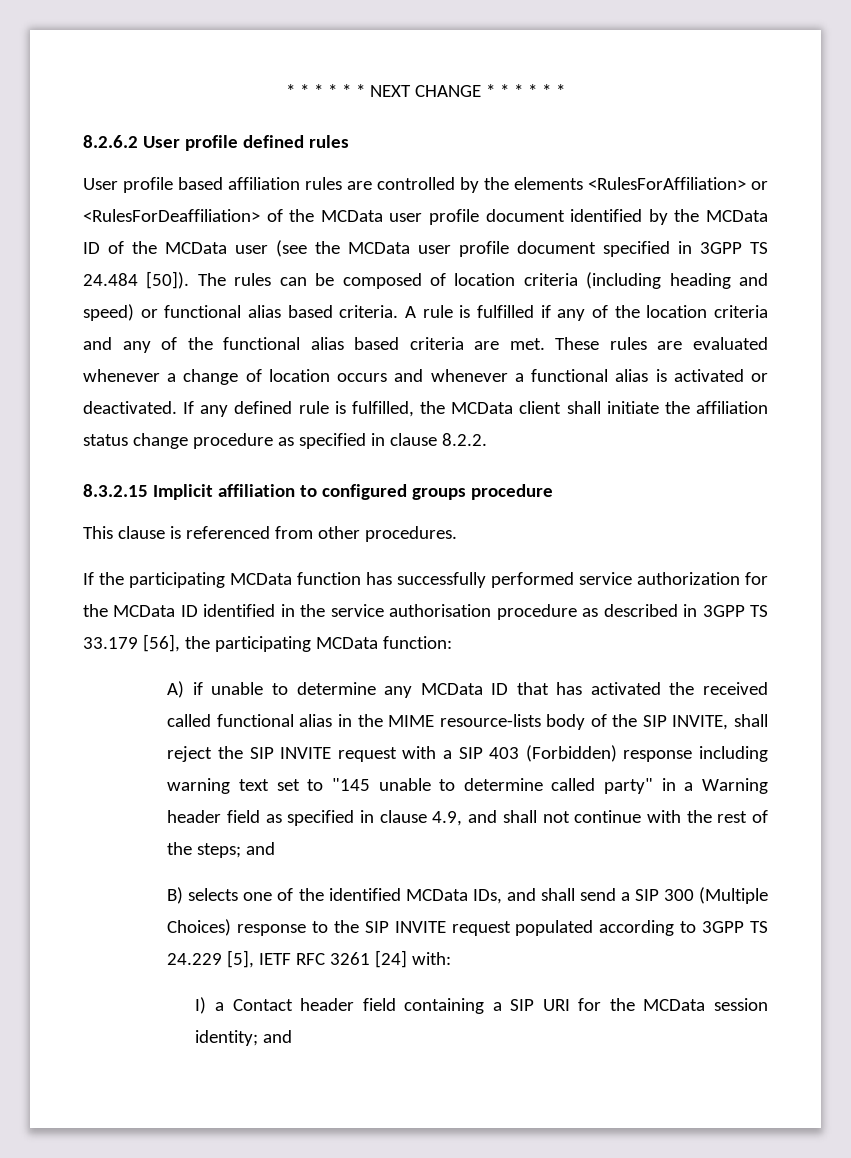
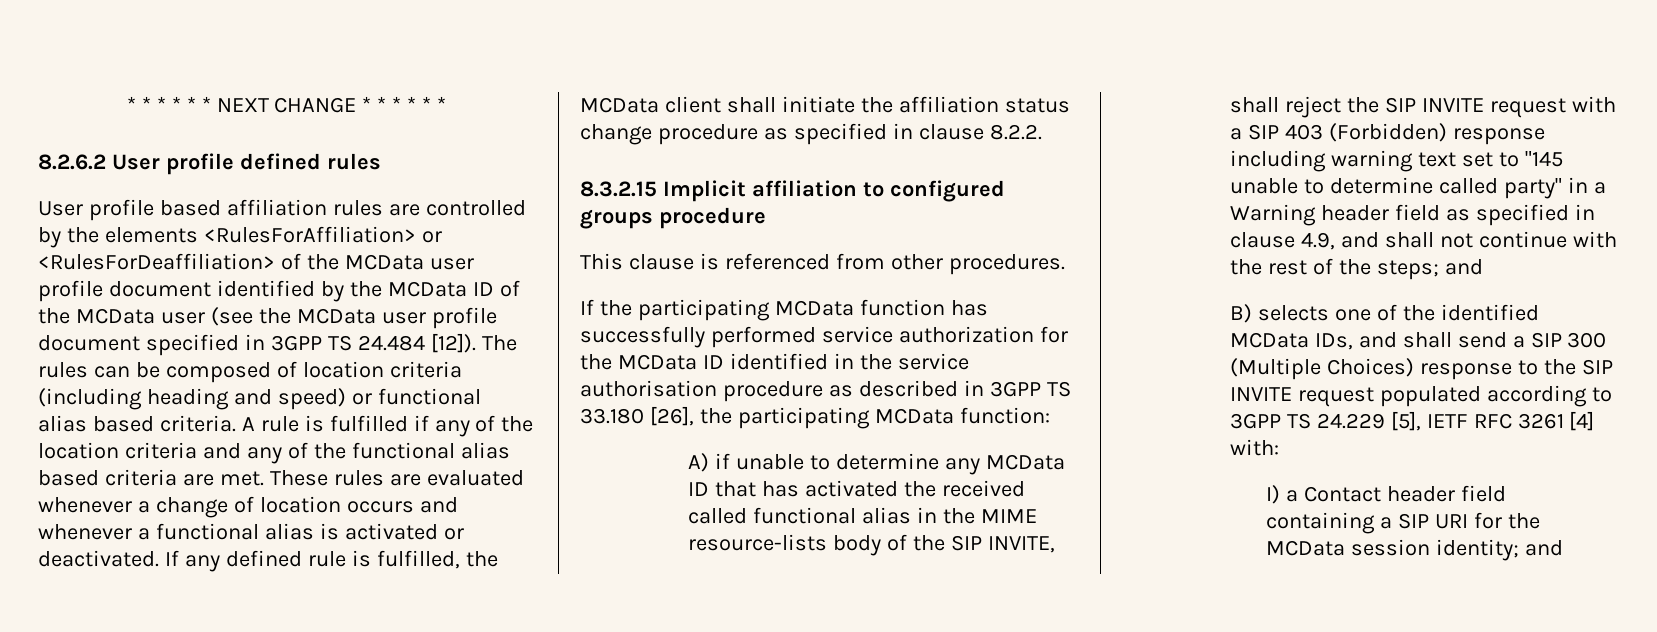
[146,271,190,289] [50]). -> [430,333,476,353] [12]).
[83,634,180,652] 33.179 [56], -> [580,406,694,426] 33.180 [26],
[375,950,408,968] [24] -> [1569,411,1595,431] [4]

